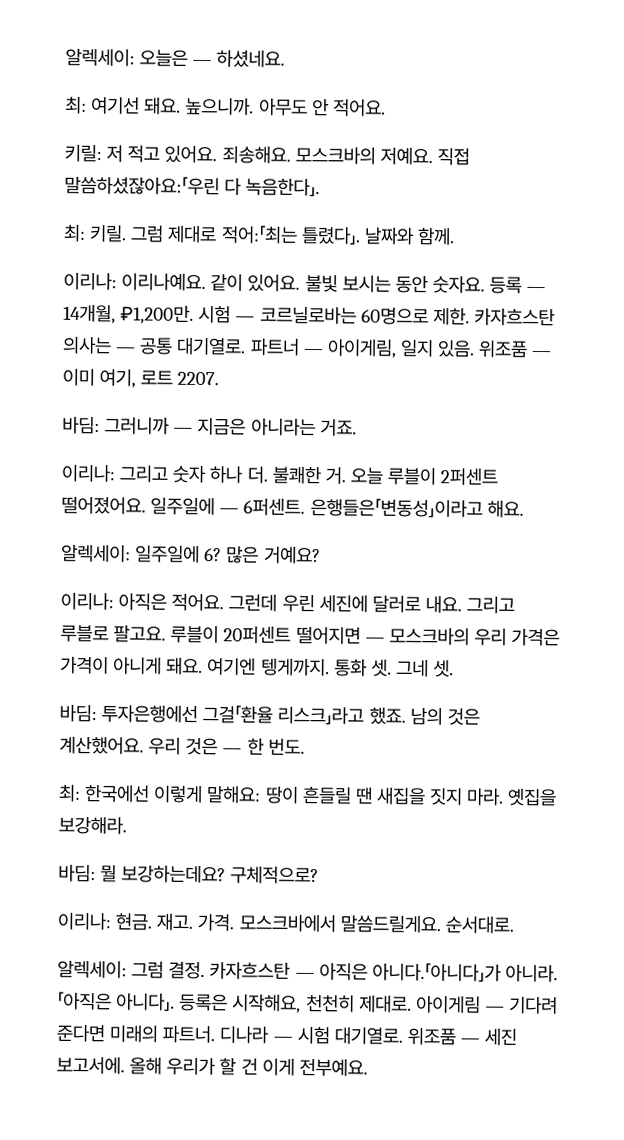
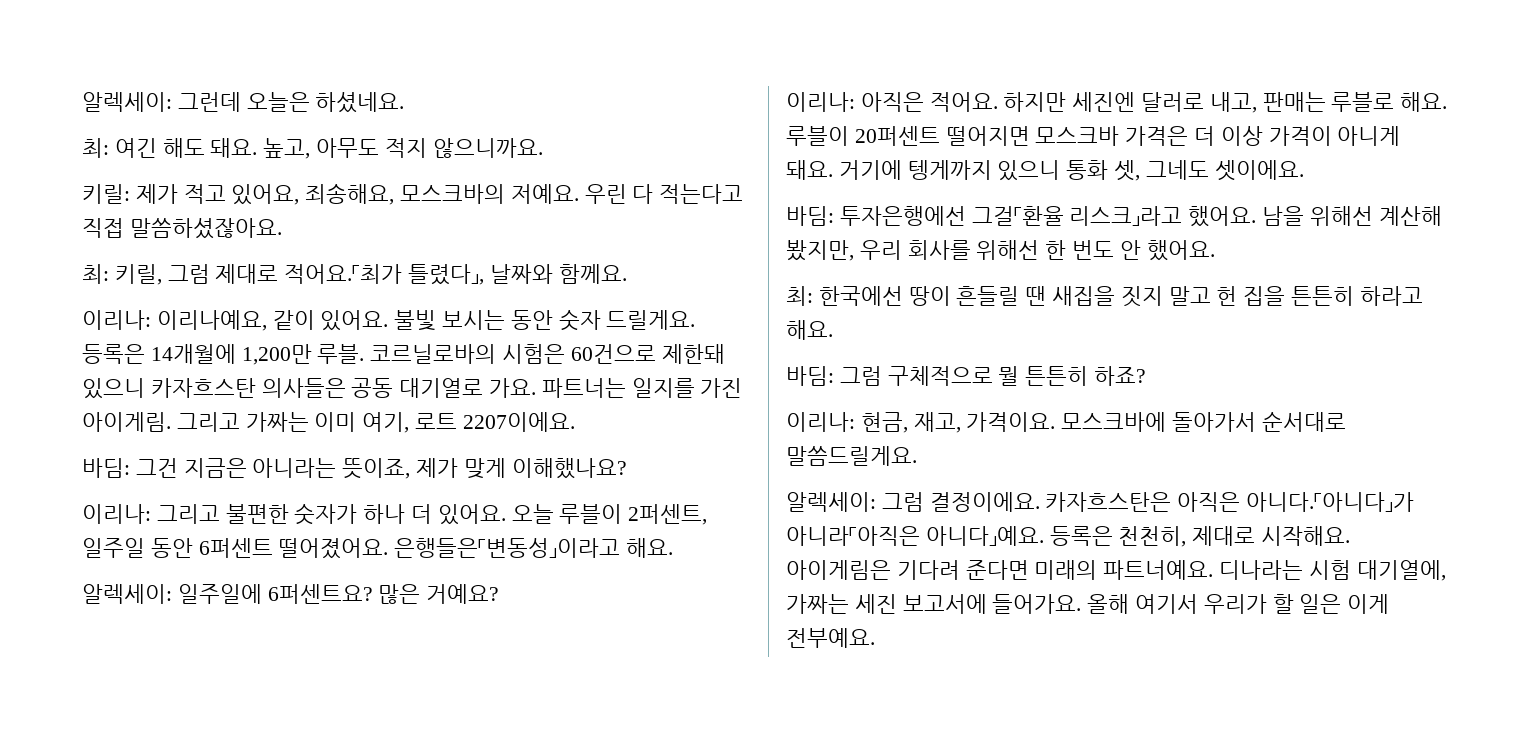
[65,48,213,67] 알렉세이: 오늘은 — -> [82,92,310,112] 알렉세이: 그런데 오늘은
[91,97,386,117] [64,144,470,166] [64,176,321,198] [63,224,128,243] 여기선 돼요. 높으니까. 아무도 안 적어요. // 키릴: 저 적고 있어요. 죄송해요. 모스크바의 저예요. 직접 말씀하셨잖아요:「우린 다 녹음한다」. // 최: 키릴. -> [114,138,543,159] [82,183,744,205] [82,218,282,239] [82,264,162,285] 여긴 해도 돼요. 높고, 아무도 적지 않으니까요. // 키릴: 제가 적고 있어요, 죄송해요, 모스크바의 저예요. 우린 다 적는다고 직접 말씀하셨잖아요. // 최: 키릴,
[220,225,455,246] [63,272,207,292] 적어:「최는 틀렸다」. 날짜와 함께. // 이리나: 이리나예요. -> [284,264,627,285] [82,310,267,331] 적어요.「최가 틀렸다」, 날짜와 함께요. // 이리나: 이리나예요,
[431,276,547,294] [63,304,556,327] [62,336,552,358] 숫자요. 등록 — 14개월, ₽1,200만. 시험 — 코르닐로바는 60명으로 제한. 카자흐스탄 의사는 — 공통 대기열로. 파트너 — 아이게림, 일지 있음. 위조품 — -> [558,309,696,331] [82,344,725,365] [82,378,743,399] [82,412,309,432] 숫자 드릴게요. 등록은 14개월에 1,200만 루블. 코르닐로바의 시험은 60건으로 제한돼 있으니 카자흐스탄 의사들은 공동 대기열로 가요. 파트너는 일지를 가진 아이게림. 그리고 가짜는
[177,371,220,386] [62,416,357,437] [61,464,499,486] [61,496,306,516] 2207. // 바딤: 그러니까 — 지금은 아니라는 거죠. // 이리나: 그리고 숫자 하나 더. 불쾌한 거. 오늘 루블이 2퍼센트 떨어졌어요. 일주일에 — 6퍼센트. -> [462,412,575,432] [82,458,627,479] [82,503,708,525] [82,538,389,559] 2207이에요. // 바딤: 그건 지금은 아니라는 뜻이죠, 제가 맞게 이해했나요? // 이리나: 그리고 불편한 숫자가 하나 더 있어요. 오늘 루블이 2퍼센트, 일주일 동안 6퍼센트 떨어졌어요.
[204,548,223,562] 6? -> [267,584,373,604] 6퍼센트요?
[228,594,516,614] [60,624,561,647] [60,656,455,678] 그런데 우린 세진에 달러로 내요. 그리고 루블로 팔고요. 루블이 20퍼센트 떨어지면 — 모스크바의 우리 가격은 가격이 아니게 돼요. 여기엔 텡게까지. 통화 셋. 그네 셋. -> [1003,92,1448,113] [786,126,1401,146] [786,160,1304,181] 하지만 세진엔 달러로 내고, 판매는 루블로 해요. 루블이 20퍼센트 떨어지면 모스크바 가격은 더 이상 가격이 아니게 돼요. 거기에 텡게까지 있으니 통화 셋, 그네도 셋이에요.
[368,707,480,726] [59,736,305,756] 했죠. 남의 것은 계산했어요. 우리 것은 — 한 번도. -> [1188,206,1442,227] [786,240,1215,261] 했어요. 남을 위해선 계산해 봤지만, 우리 회사를 위해선 한 번도 안 했어요.
[153,785,262,804] 이렇게 말해요: -> (903, 296) none
[466,788,558,807] [58,816,127,835] [58,864,320,885] [57,912,336,933] 마라. 옛집을 보강해라. // 바딤: 뭘 보강하는데요? 구체적으로? // 이리나: 현금. 재고. 가격. 모스크바에서 -> [1168,286,1423,306] [786,320,833,340] [786,366,1147,386] [786,411,1346,433] 말고 헌 집을 튼튼히 하라고 해요. // 바딤: 그럼 구체적으로 뭘 튼튼히 하죠? // 이리나: 현금, 재고, 가격이요. 모스크바에 돌아가서 순서대로
[444,916,514,934] 순서대로. -> (917, 456) none
[168,961,315,980] 결정. 카자흐스탄 — -> [929,492,1172,512] 결정이에요. 카자흐스탄은
[504,964,558,983] 아니라. -> [786,526,849,546] 아니라
[170,993,559,1015] [56,1024,518,1046] [56,1056,163,1075] . 등록은 시작해요, 천천히 제대로. 아이게림 — 기다려 준다면 미래의 파트너. 디나라 — 시험 대기열로. 위조품 — 세진 보고서에. 올해 -> [996,526,1351,547] [786,560,1446,581] [786,594,1199,614] 예요. 등록은 천천히, 제대로 시작해요. 아이게림은 기다려 준다면 미래의 파트너예요. 디나라는 시험 대기열에, 가짜는 세진 보고서에 들어가요. 올해 여기서
[240,1058,258,1076] 건 -> [1299,594,1342,614] 일은

